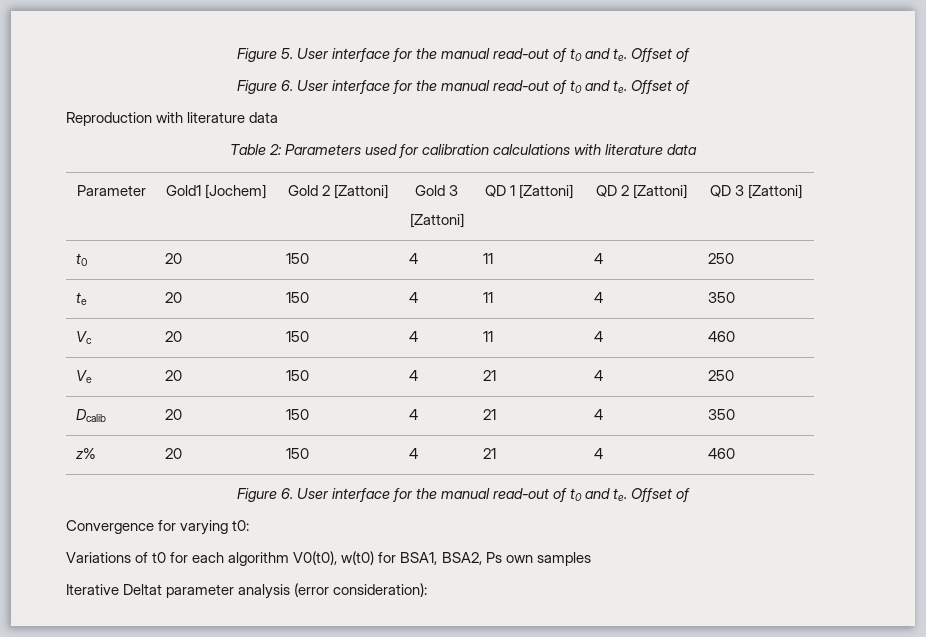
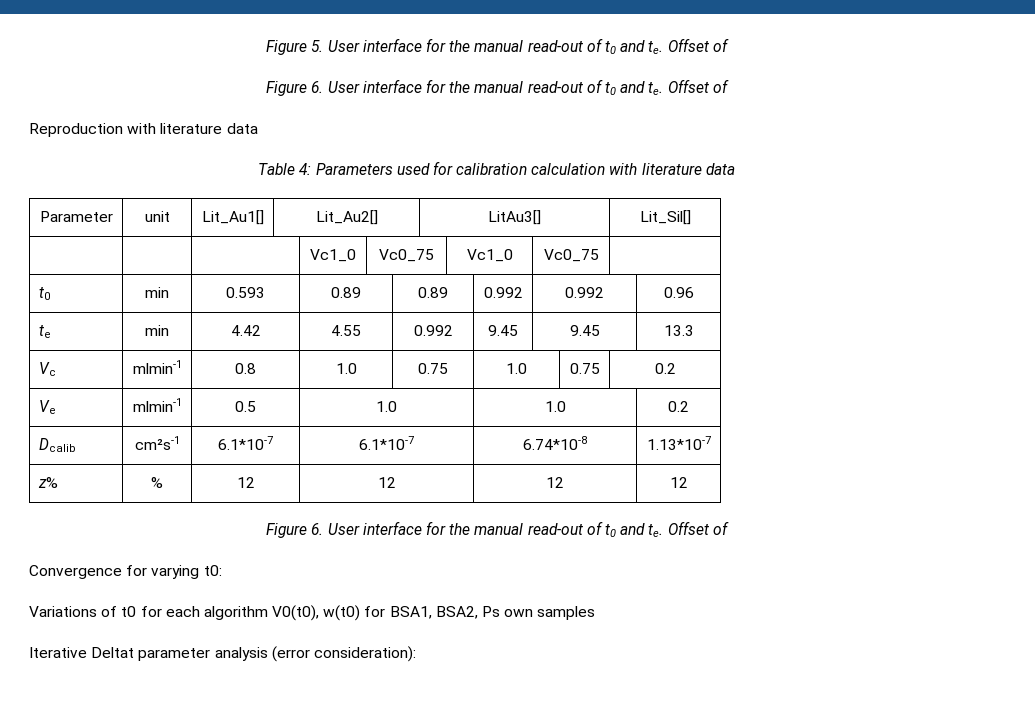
[268,144,282,155] 2: -> [299,163,312,175] 4:
[493,144,571,155] calculations -> [531,163,606,175] calculation
[165,184,267,199] [287,184,389,199] [414,185,459,196] [409,213,464,228] [484,184,574,199] [595,184,688,199] [709,184,803,199] [75,253,87,266] [164,253,182,264] [285,253,309,264] [408,253,418,264] [482,253,493,264] [593,253,603,264] [707,253,734,264] [75,292,87,305] [164,292,182,303] [285,292,309,303] [408,292,418,303] [482,292,493,303] [593,292,603,303] [707,292,735,303] [75,331,92,344] [164,331,182,342] [285,331,309,342] [408,331,418,342] [482,331,493,342] [593,331,603,342] [707,331,735,342] [75,370,92,383] [164,370,182,381] [285,370,309,381] [408,370,418,381] [482,370,496,381] [593,370,603,381] [707,370,734,381] [75,409,106,422] [164,409,182,420] [285,409,309,420] [408,409,418,420] [482,409,496,420] [593,409,603,420] [707,409,735,420] [75,448,96,459] [164,448,182,459] [285,448,309,459] [408,448,418,459] [482,448,496,459] [593,448,603,459] [707,448,735,459] Gold1 [Jochem] | Gold 2 [Zattoni] | Gold 3 // [Zattoni] | QD 1 [Zattoni] | QD 2 [Zattoni] | QD 3 [Zattoni] // t0 | 20 | 150 | 4 | 11 | 4 | 250 // te | 20 | 150 | 4 | 11 | 4 | 350 // Vc | 20 | 150 | 4 | 11 | 4 | 460 // Ve | 20 | 150 | 4 | 21 | 4 | 250 // Dcalib | 20 | 150 | 4 | 21 | 4 | 350 // z% | 20 | 150 | 4 | 21 | 4 | 460 -> [144,211,170,222] [201,210,264,225] [315,210,378,225] [488,210,541,225] [639,210,691,225] [310,249,356,262] [379,249,434,262] [466,249,513,262] [543,249,599,262] [38,287,50,300] [145,287,169,298] [226,287,265,298] [331,287,361,298] [418,287,448,298] [483,287,523,298] [565,287,604,298] [663,287,694,298] [38,325,51,338] [145,325,169,336] [230,325,261,336] [331,325,361,336] [413,325,453,336] [488,325,518,336] [569,325,600,336] [663,325,694,336] [38,362,56,376] [132,360,182,374] [235,363,256,374] [335,363,357,374] [418,363,448,374] [506,363,527,374] [569,363,600,374] [654,363,676,374] [38,400,56,414] [132,398,182,412] [235,401,256,412] [376,401,397,412] [544,401,566,412] [668,401,689,412] [38,438,76,452] [134,436,180,450] [218,436,273,450] [359,436,414,450] [523,436,587,450] [646,436,711,450] [37,477,58,488] [151,477,163,488] [236,477,255,488] [377,477,396,488] [546,477,564,488] [669,477,688,488] unit | Lit_Au1[] | Lit_Au2[] | LitAu3[] | Lit_Sil[] // | | | Vc1_0 | Vc0_75 | Vc1_0 | Vc0_75 | // t0 | min | 0.593 | 0.89 | 0.89 | 0.992 | 0.992 | 0.96 // te | min | 4.42 | 4.55 | 0.992 | 9.45 | 9.45 | 13.3 // Vc | mlmin-1 | 0.8 | 1.0 | 0.75 | 1.0 | 0.75 | 0.2 // Ve | mlmin-1 | 0.5 | 1.0 | 1.0 | 0.2 // Dcalib | cm²s-1 | 6.1*10-7 | 6.1*10-7 | 6.74*10-8 | 1.13*10-7 // z% | % | 12 | 12 | 12 | 12

